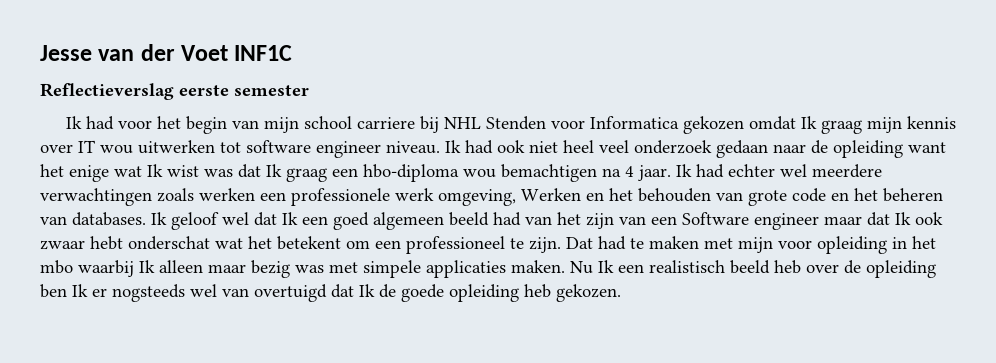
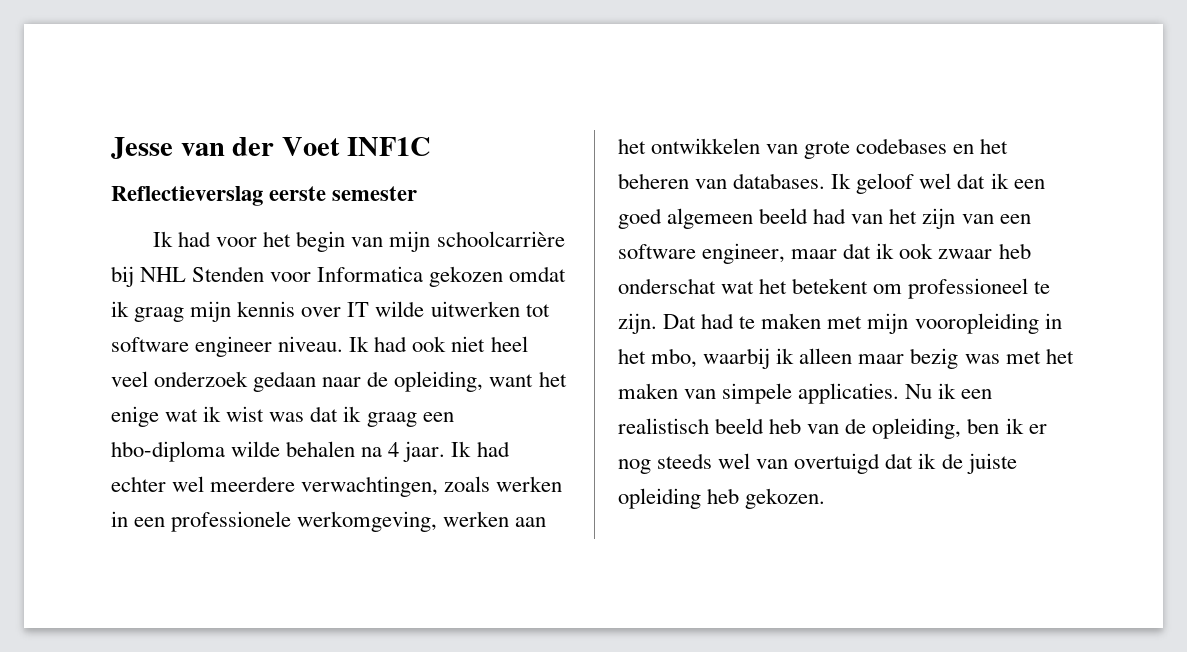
[303,116,415,129] school carriere -> [436,231,565,247] schoolcarrière
[800,116,817,129] Ik -> [111,301,129,317] ik
[100,145,133,154] wou -> [375,301,425,317] wilde
[833,140,903,158] opleiding -> [394,371,484,392] opleiding,
[147,164,163,177] Ik -> [203,406,222,422] ik
[266,164,282,177] Ik -> [343,406,362,422] ik
[463,164,597,182] wou bemachtigen -> [231,441,356,457] wilde behalen
[40,188,152,206] verwachtingen -> [301,476,439,497] verwachtingen,
(255, 194) none -> [111,511,128,527] in
[395,188,711,206] werk omgeving, Werken en het behouden -> [297,511,547,532] [618,138,761,154] werkomgeving, werken aan het ontwikkelen
[792,188,826,202] code -> [856,138,948,154] codebases
[282,212,298,225] Ik -> [990,173,1009,189] ik
[682,212,819,230] Software engineer -> [618,243,786,264] software engineer,
[895,212,911,225] Ik -> [876,243,895,259] ik
[90,236,123,250] hebt -> [998,243,1031,259] heb
[375,240,401,249] een -> (903, 289) none
[778,236,936,254] [40,260,155,277] voor opleiding in het mbo waarbij Ik -> [914,313,1062,334] [618,348,795,369] vooropleiding in het mbo, waarbij ik
[363,260,936,278] [40,284,185,302] simpele applicaties maken. Nu Ik een realistisch beeld heb over de opleiding ben Ik er nogsteeds -> [1045,348,1074,364] [618,383,993,404] [618,418,1047,439] [618,453,713,474] het maken van simpele applicaties. Nu ik een realistisch beeld heb van de opleiding, ben ik er nog steeds
[359,284,444,302] Ik de goede -> [918,453,1017,474] ik de juiste

